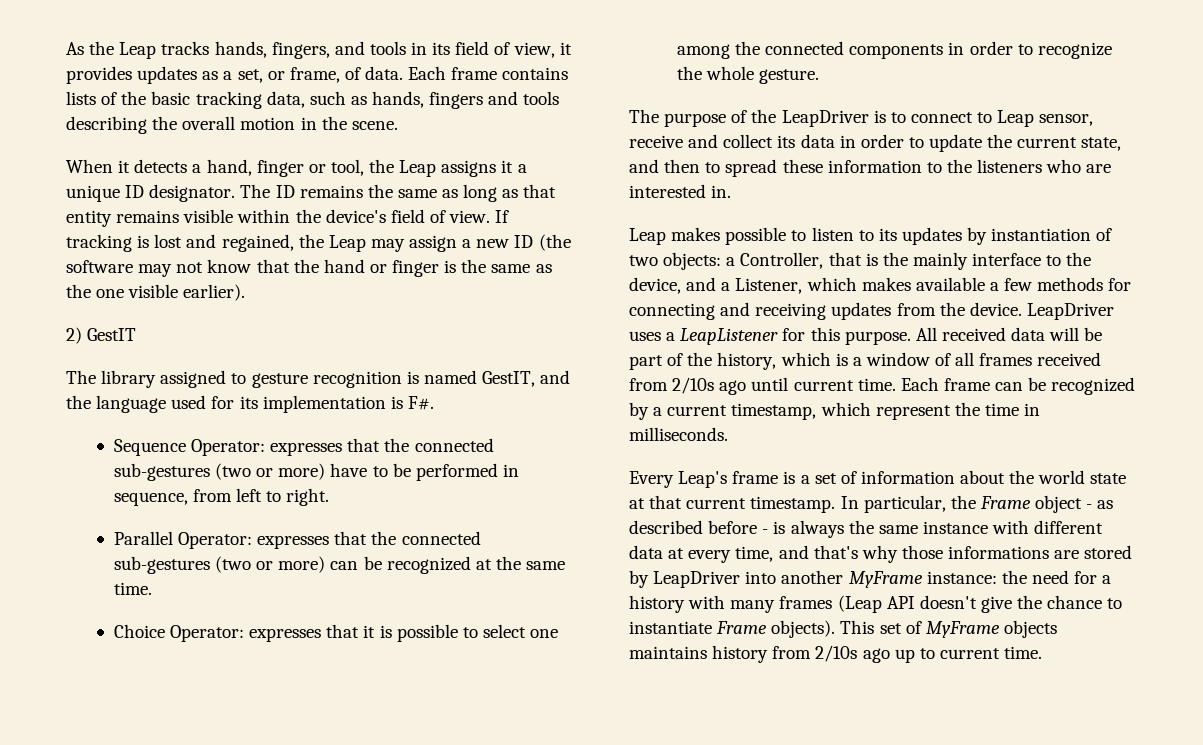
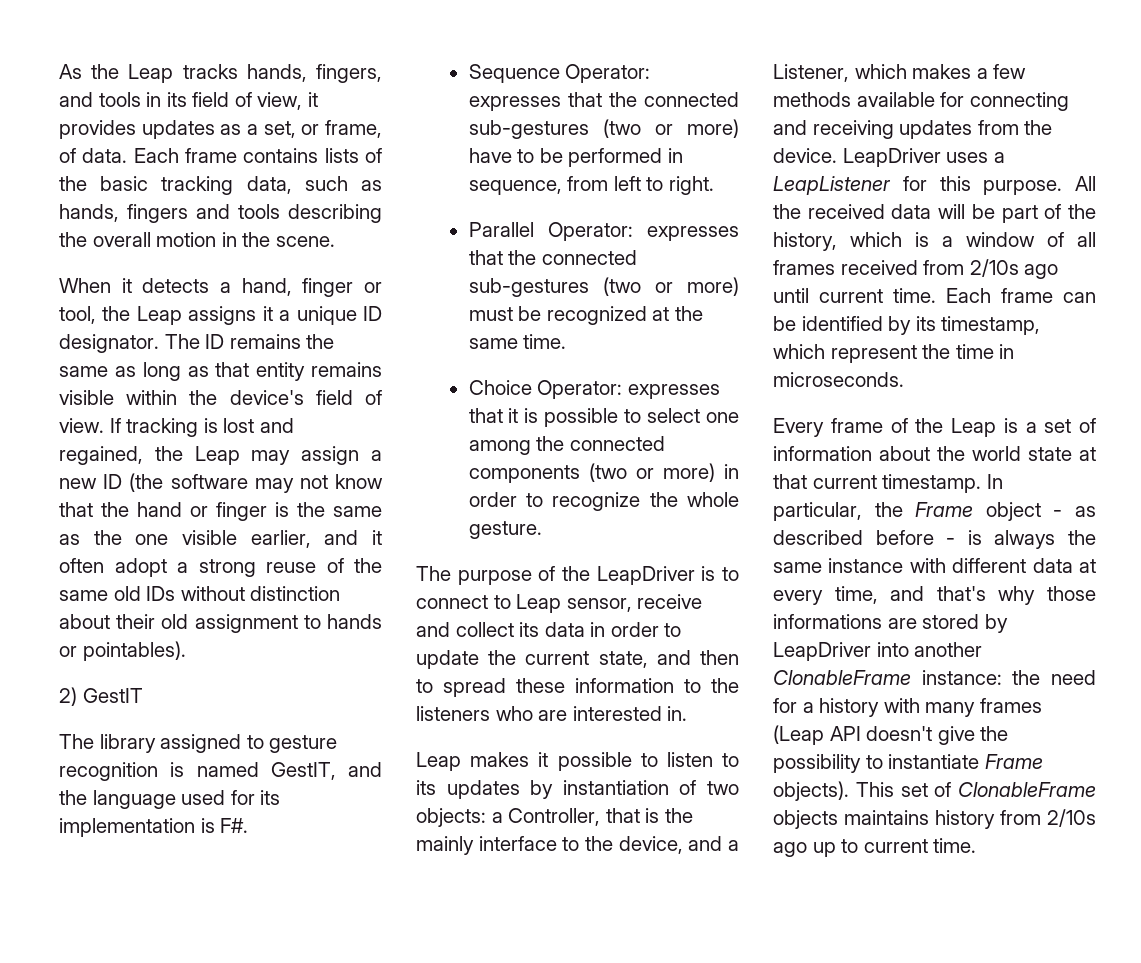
[183,284,246,301] earlier). -> [250,530,382,548] [59,558,382,577] [59,586,341,601] [59,614,382,633] [59,641,186,661] earlier, and it often adopt a strong reuse of the same old IDs without distinction about their old assignment to hands or pointables).
[330,561,359,570] can -> [468,307,513,321] must
(944, 51) none -> [588,463,715,482] (two or more)
(721, 234) none -> [538,752,549,767] it
[915,277,985,291] available -> (972, 71) none
(1104, 284) none -> [856,92,935,107] available
(937, 334) none -> [773,204,801,219] the
[1051,377,1136,395] [629,402,728,420] recognized by a current -> [801,316,936,335] identified by its
[629,427,728,441] milliseconds. -> [773,372,904,387] microseconds.
[678,471,779,488] Leap's frame -> [830,418,996,437] frame of the Leap
[848,571,923,588] MyFrame -> [773,670,911,685] ClonableFrame
[1047,595,1103,609] chance -> [773,754,861,773] possibility
[925,621,1000,638] MyFrame -> [958,782,1096,797] ClonableFrame

